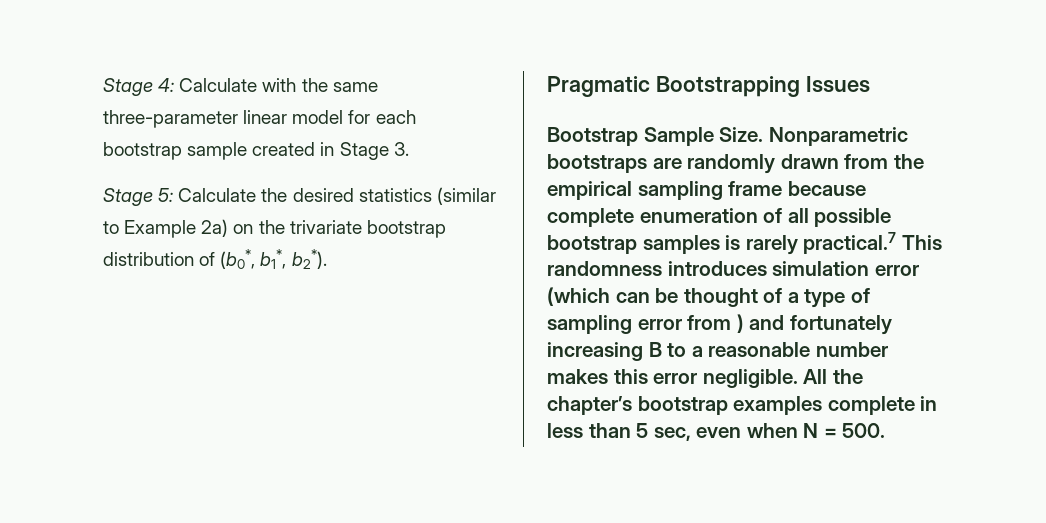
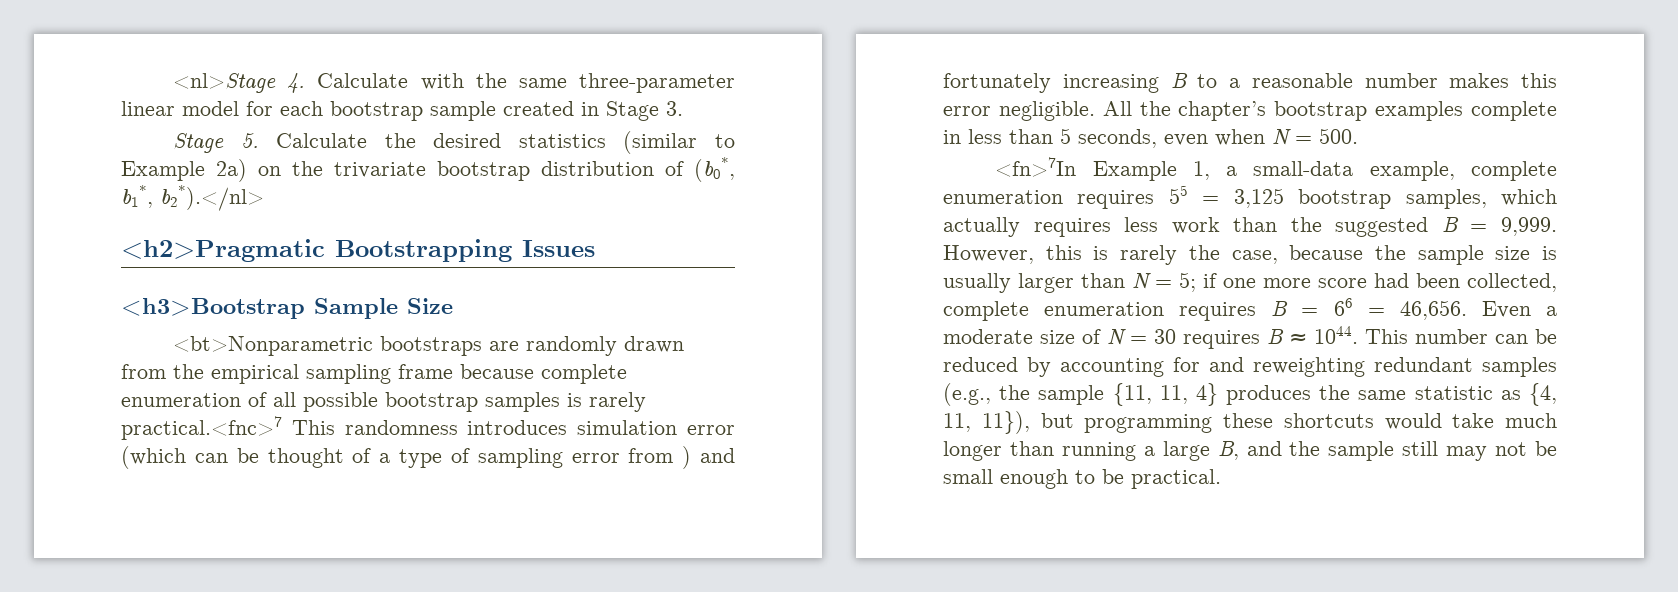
[103,78,175,96] Stage 4: -> [173,73,306,93] <nl>Stage 4.
[158,188,174,202] 5: -> [240,133,259,148] 5.
[291,249,327,269] [547,76,650,97] b2*). // Pragmatic -> [160,185,264,211] [121,239,325,262] b2*).</nl> // <h2>Pragmatic
[547,127,908,146] Bootstrap Sample Size. Nonparametric -> [121,298,453,319] [173,336,374,356] <h3>Bootstrap Sample Size // <bt>Nonparametric
[803,232,897,254] practical.7 -> [121,416,282,440] practical.<fnc>7
[653,427,691,441] sec, -> [1078,129,1157,148] seconds,
(886, 430) none -> [995,157,1557,181] [943,185,1557,209] [943,217,1557,237] [943,245,1557,265] [943,272,1557,293] [943,298,1557,321] [943,326,1557,349] [943,357,1557,377] [943,383,1557,406] [943,411,1557,434] [943,441,1557,461] [943,469,1221,489] // <fn>7In Example 1, a small-data example, complete enumeration requires 55 = 3,125 bootstrap samples, which actually requires less work than the suggested B = 9,999. However, this is rarely the case, because the sample size is usually larger than N = 5; if one more score had been collected, complete enumeration requires B = 66 = 46,656. Even a moderate size of N = 30 requires B ≈ 1044. This number can be reduced by accounting for and reweighting redundant samples (e.g., the sample {11, 11, 4} produces the same statistic as {4, 11, 11}), but programming these shortcuts would take much longer than running a large B, and the sample still may not be small enough to be practical.

